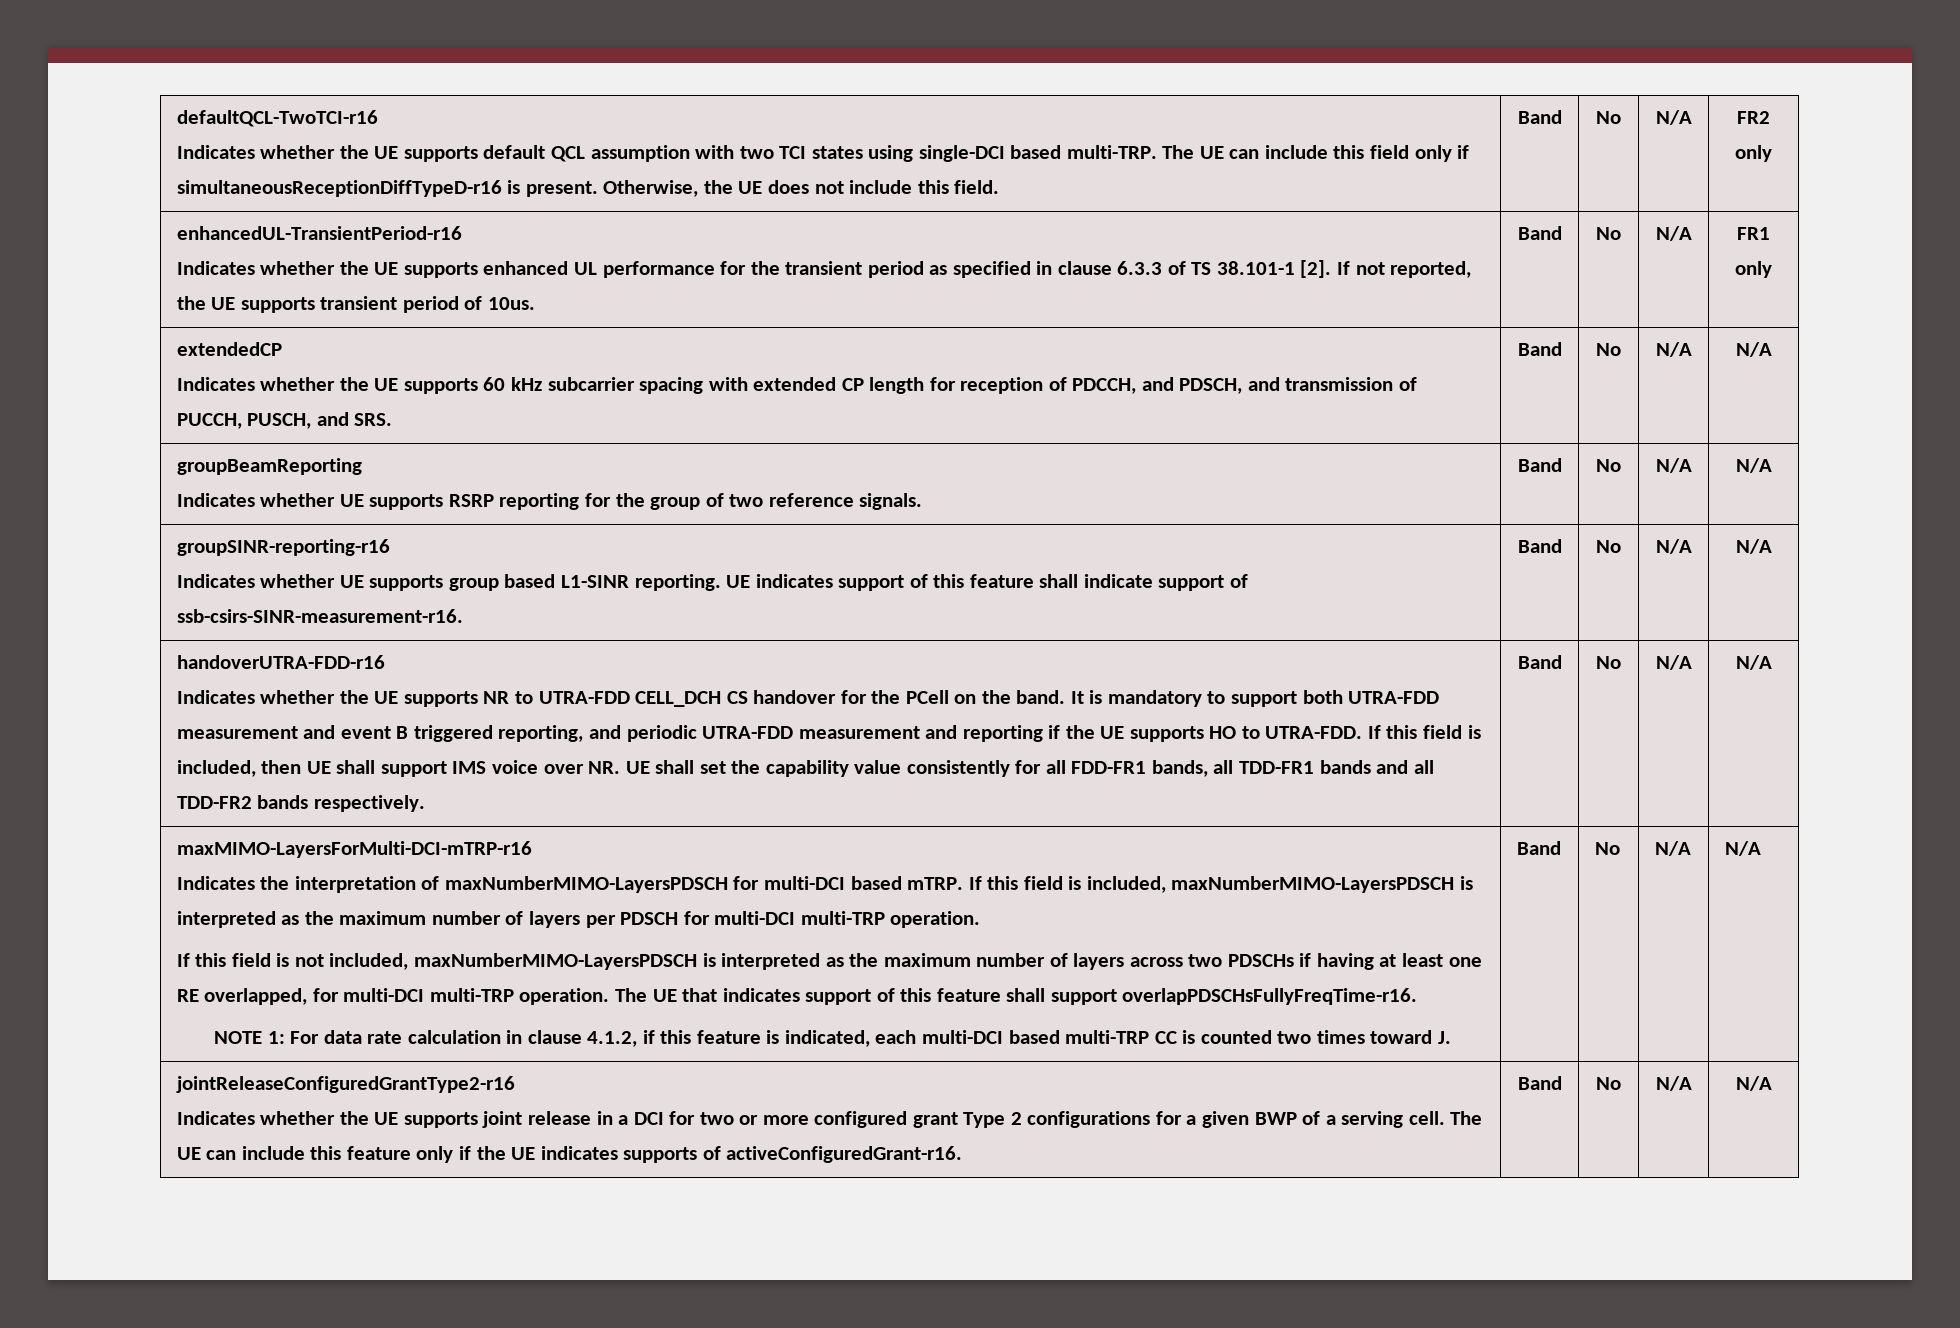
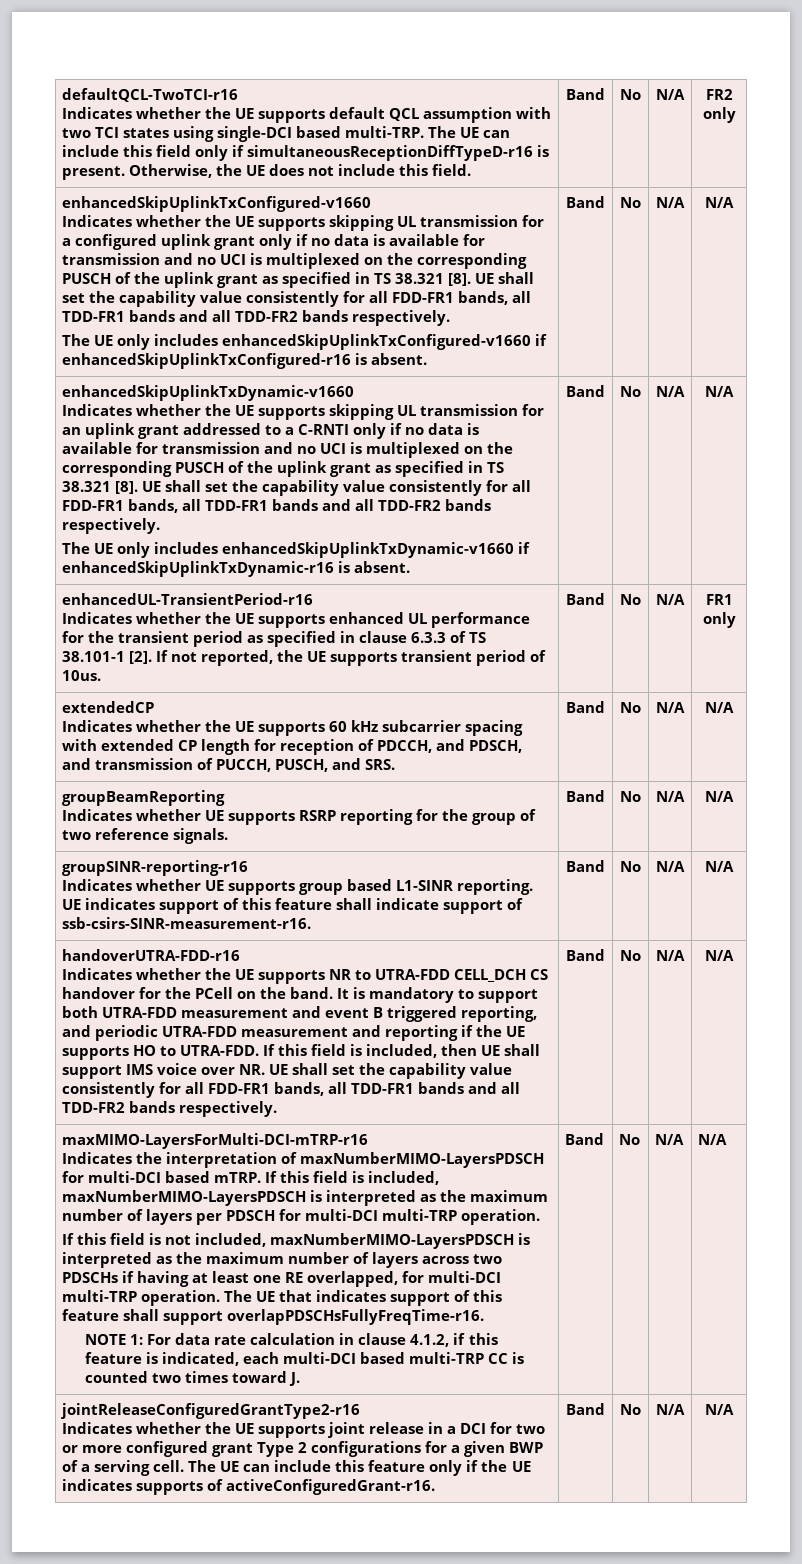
(1772, 153) none -> [61,196,371,212] [61,215,545,231] [61,234,486,250] [61,253,528,269] [61,272,535,288] [61,291,532,307] [61,310,451,326] [61,334,548,350] [61,353,427,369] [566,196,605,208] [620,197,641,208] [656,197,685,208] [705,197,734,208] [61,385,354,401] [61,404,545,420] [61,423,480,439] [61,442,514,458] [61,461,505,477] [61,480,532,496] [61,499,492,513] [61,518,160,534] [61,542,531,558] [61,561,410,577] [566,385,605,397] [620,386,641,397] [656,386,685,397] [705,386,734,397] // enhancedSkipUplinkTxConfigured-v1660 // Indicates whether the UE supports skipping UL transmission for a configured uplink grant only if no data is available for transmission and no UCI is multiplexed on the corresponding PUSCH of the uplink grant as specified in TS 38.321 [8]. UE shall set the capability value consistently for all FDD-FR1 bands, all TDD-FR1 bands and all TDD-FR2 bands respectively. // The UE only includes enhancedSkipUplinkTxConfigured-v1660 if enhancedSkipUplinkTxConfigured-r16 is absent. | Band | No | N/A | N/A // enhancedSkipUplinkTxDynamic-v1660 // Indicates whether the UE supports skipping UL transmission for an uplink grant addressed to a C-RNTI only if no data is available for transmission and no UCI is multiplexed on the corresponding PUSCH of the uplink grant as specified in TS 38.321 [8]. UE shall set the capability value consistently for all FDD-FR1 bands, all TDD-FR1 bands and all TDD-FR2 bands respectively. // The UE only includes enhancedSkipUplinkTxDynamic-v1660 if enhancedSkipUplinkTxDynamic-r16 is absent. | Band | No | N/A | N/A

